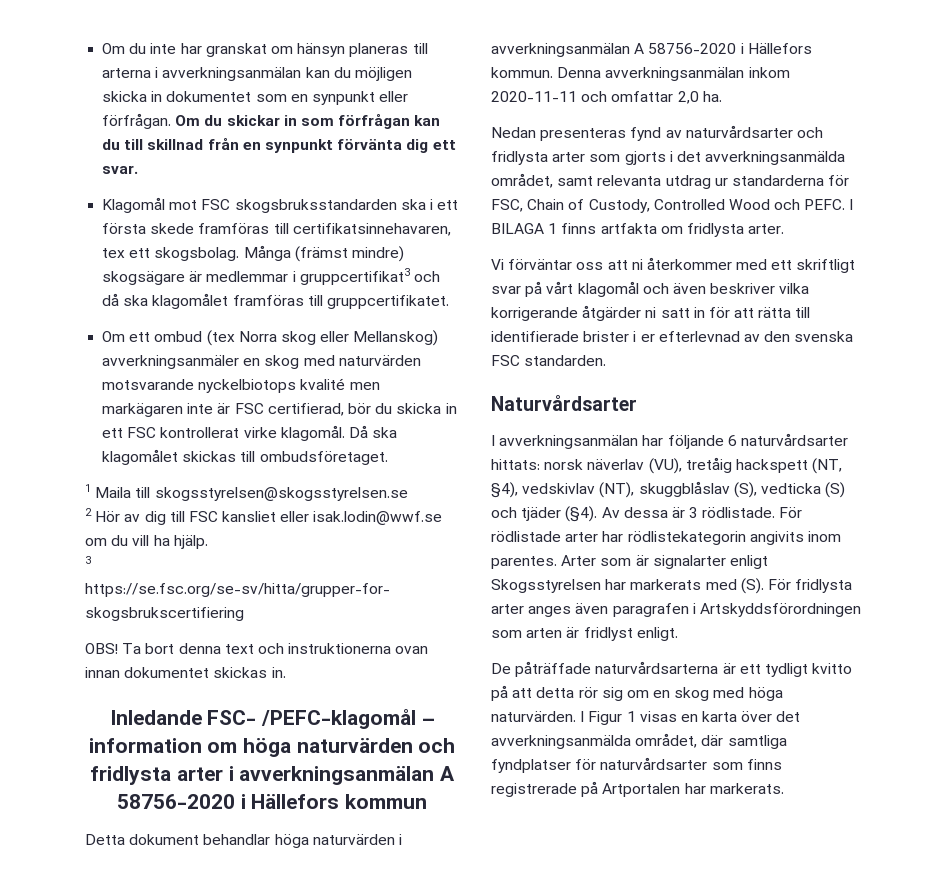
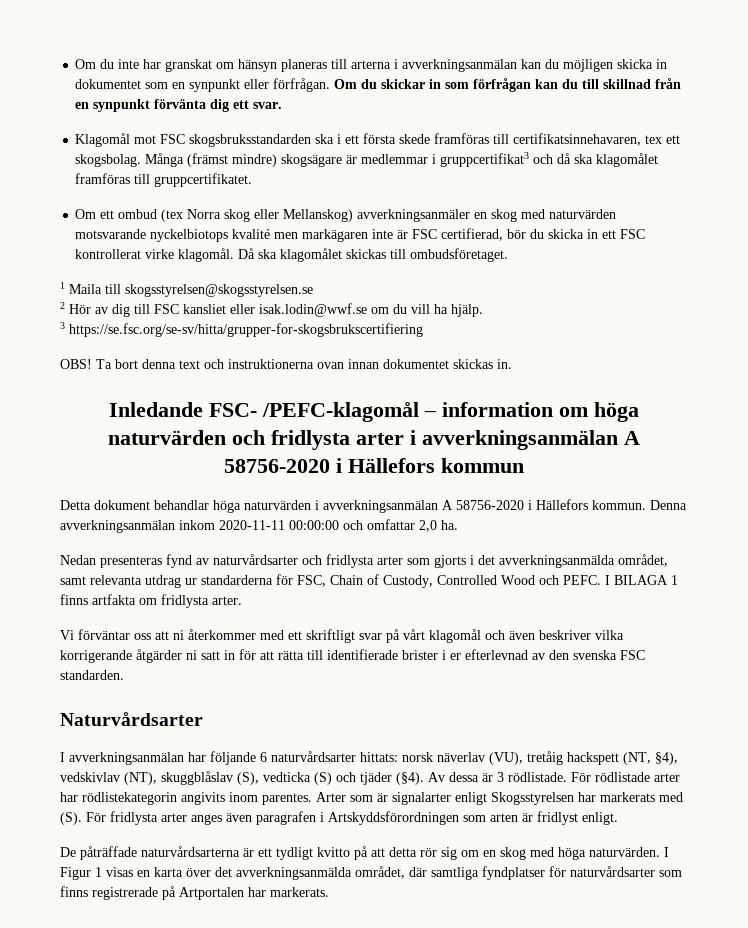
(577, 96) none -> [289,520,339,530] 00:00:00

